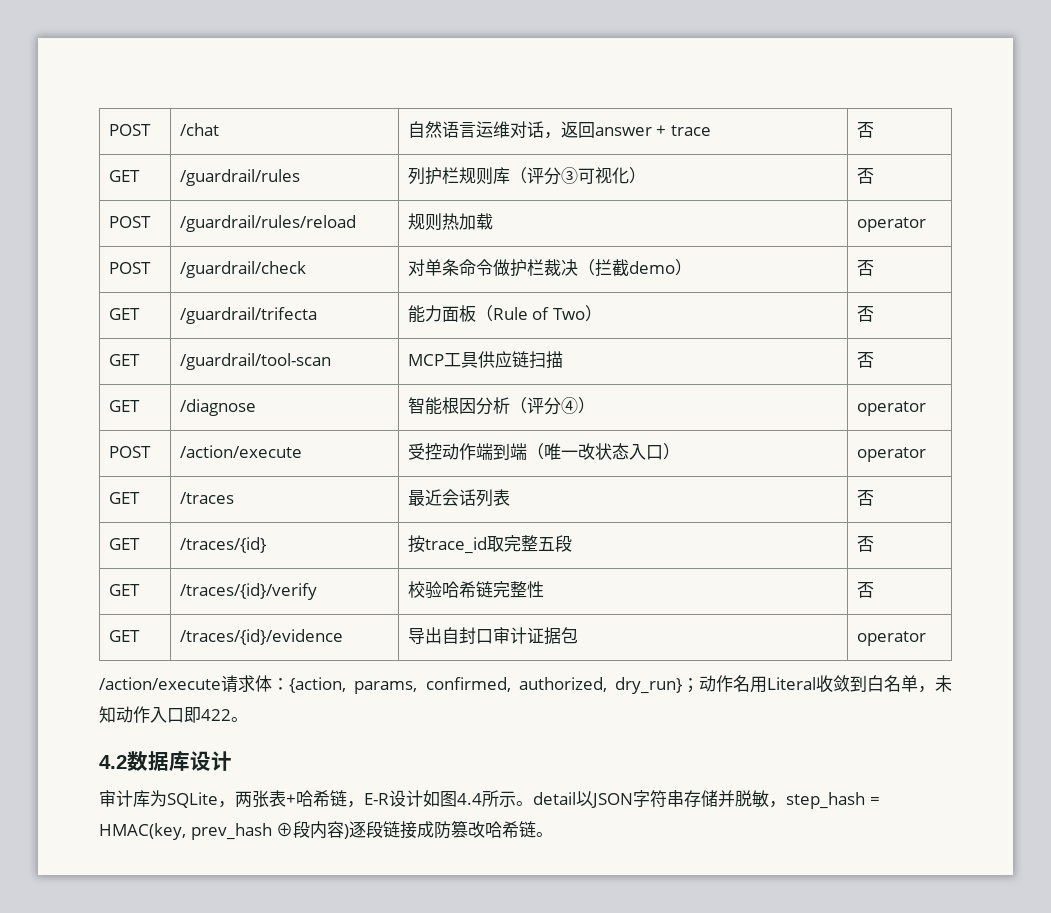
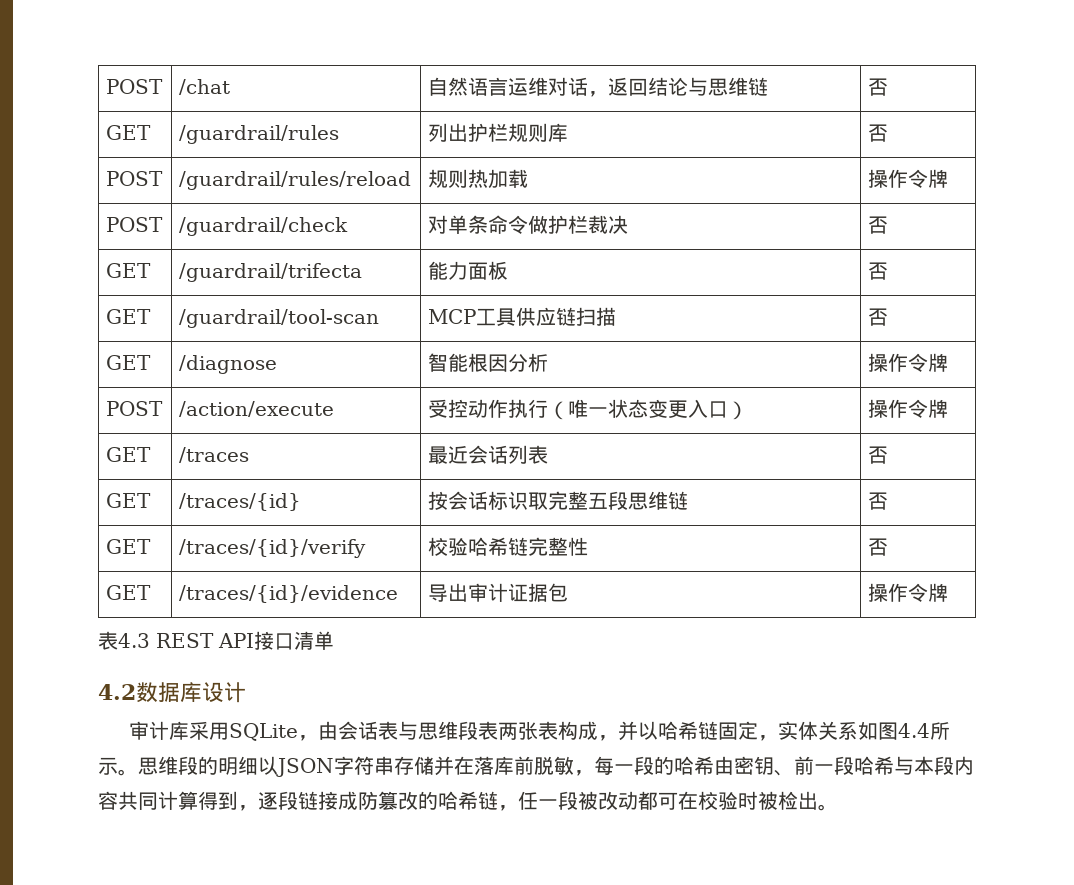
[594,125,711,136] answer + trace -> [648,77,769,96] 结论与思维链
(425, 176) none -> [448,123,469,142] 出
[509,167,646,185] （评分③可视化） -> (569, 132) none
[856,217,926,232] operator -> [868,169,949,188] 操作令牌
[577,259,692,276] （拦截demo） -> (629, 224) none
[475,305,602,322] （Rule of Two） -> (509, 270) none
[509,397,595,415] [856,401,926,416] （评分④） | operator -> [868,353,949,372] | 操作令牌
[475,443,629,460] 端到端（唯一改状态 -> [508,399,689,420] 执行（唯一状态变更
[856,447,926,462] operator -> [868,399,949,418] 操作令牌
[424,537,487,554] trace_id -> [448,491,529,510] 会话标识
(572, 543) none -> [628,491,689,510] 思维链
[441,627,493,644] 自封口 -> (469, 592) none
[856,631,926,646] [99,675,952,694] [99,706,248,723] operator // /action/execute请求体：{action, params, confirmed, authorized, dry_run}；动作名用Literal收敛到白名单，未知动作入口即422。 -> [868,583,949,602] [98,631,334,650] 操作令牌 // 表4.3 REST API接口清单
[150,790,423,808] 为SQLite，两张表+哈希链，E-R设计 -> [188,721,858,741] 采用SQLite，由会话表与思维段表两张表构成，并以哈希链固定，实体关系
[533,792,576,805] detail -> [138,756,258,775] 思维段的明细
[735,790,880,809] [99,821,537,840] 脱敏，step_hash = HMAC(key, prev_hash ⊕段内容)逐段链接成防篡改哈希链 -> [454,756,974,776] [98,791,818,811] 在落库前脱敏，每一段的哈希由密钥、前一段哈希与本段内容共同计算得到，逐段链接成防篡改的哈希链，任一段被改动都可在校验时被检出

